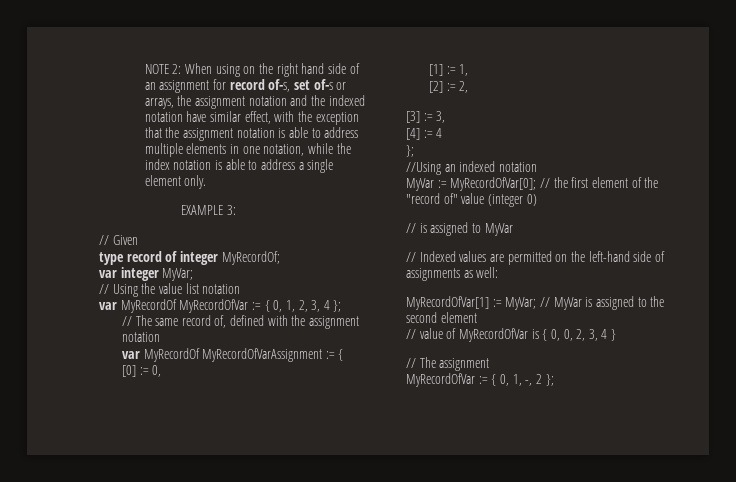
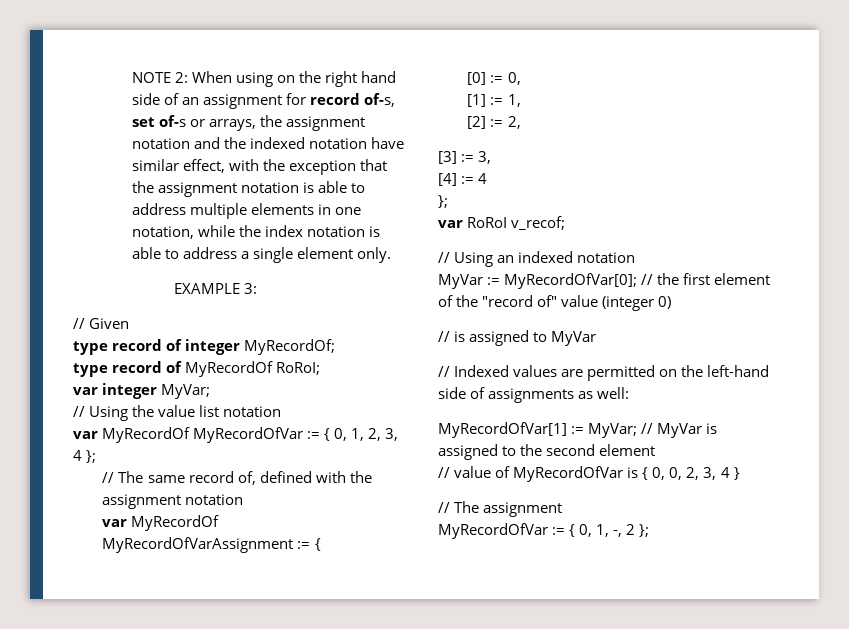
(280, 258) none -> [73,361,321,377] // type record of MyRecordOf RoRoI;
[406,162,441,175] //Using -> [438,216,566,230] [438,252,494,267] var RoRoI v_recof; // // Using

